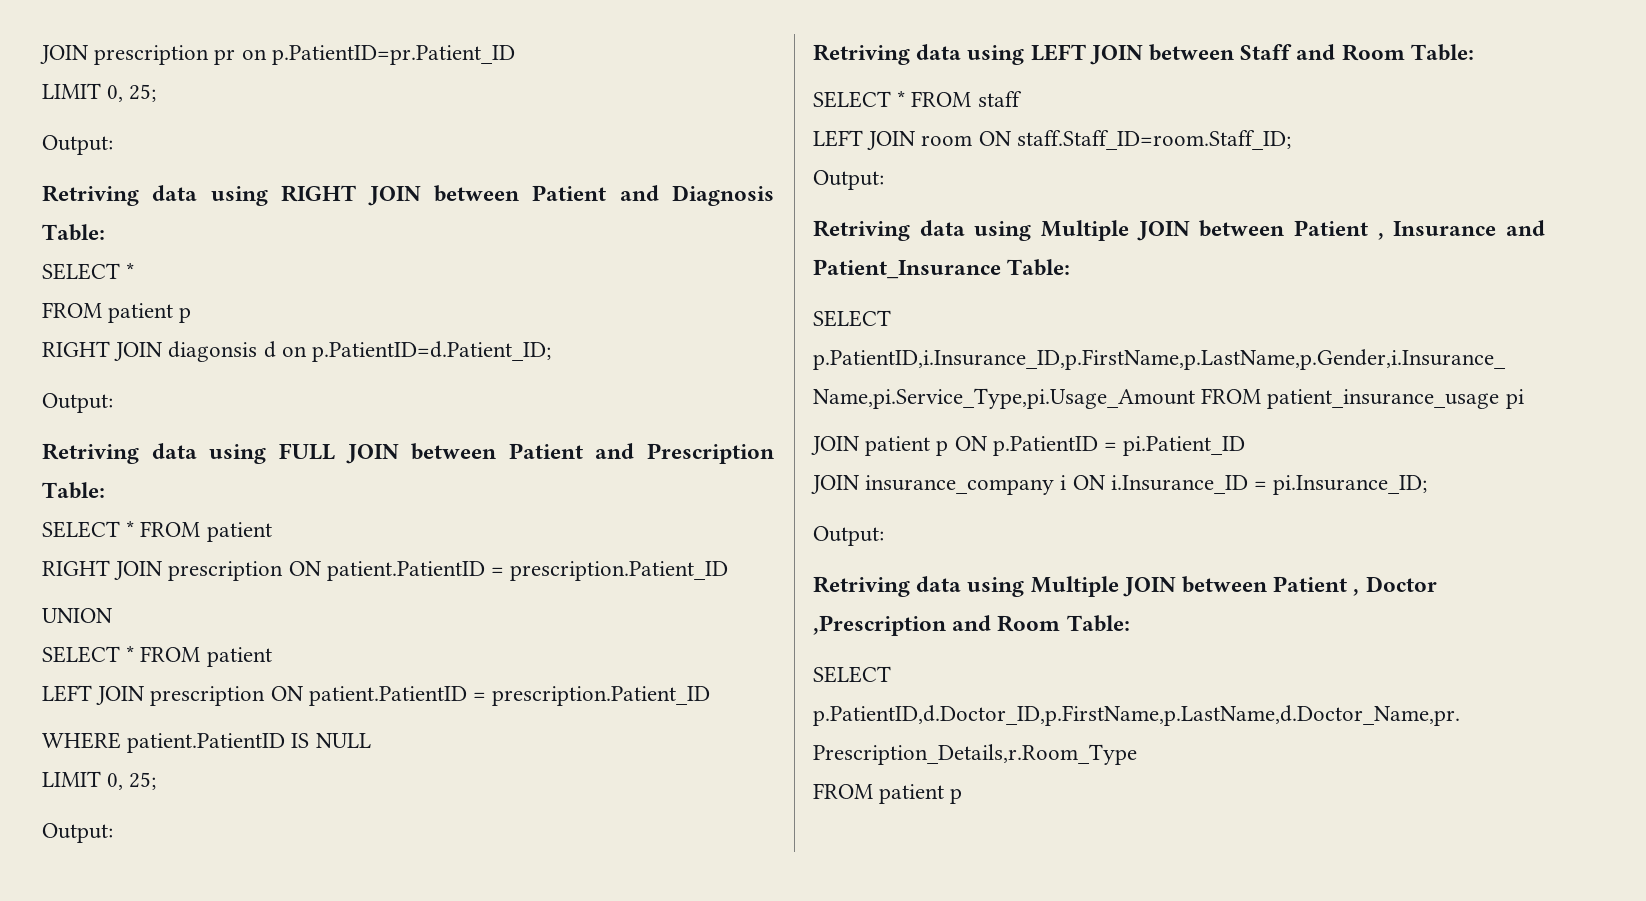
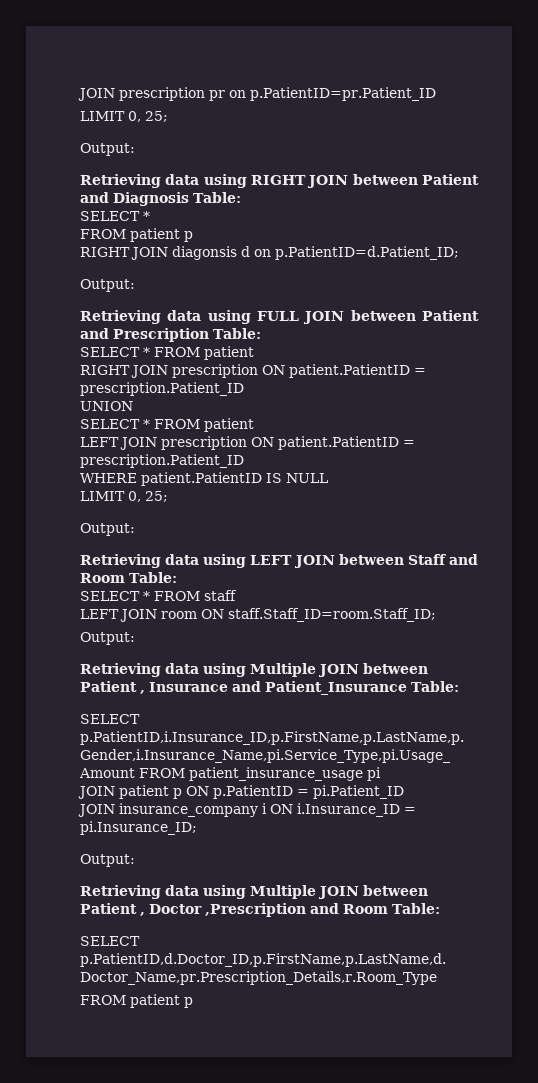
[42,185,139,206] Retriving -> [80,174,161,188] Retrieving
[42,443,139,464] Retriving -> [80,310,161,324] Retrieving
[813,44,910,65] Retriving -> [80,554,161,568] Retrieving
[813,220,910,241] Retriving -> [80,663,161,677] Retrieving
[813,576,910,597] Retriving -> [80,885,161,899] Retrieving

